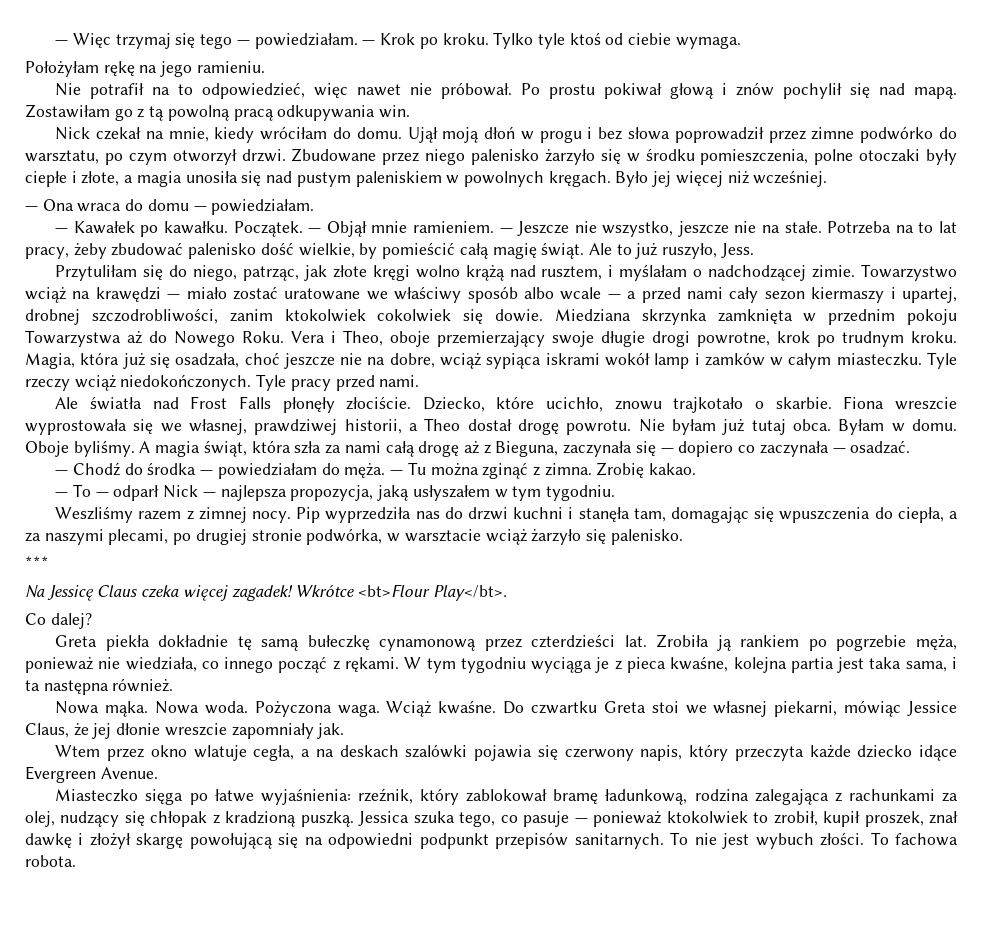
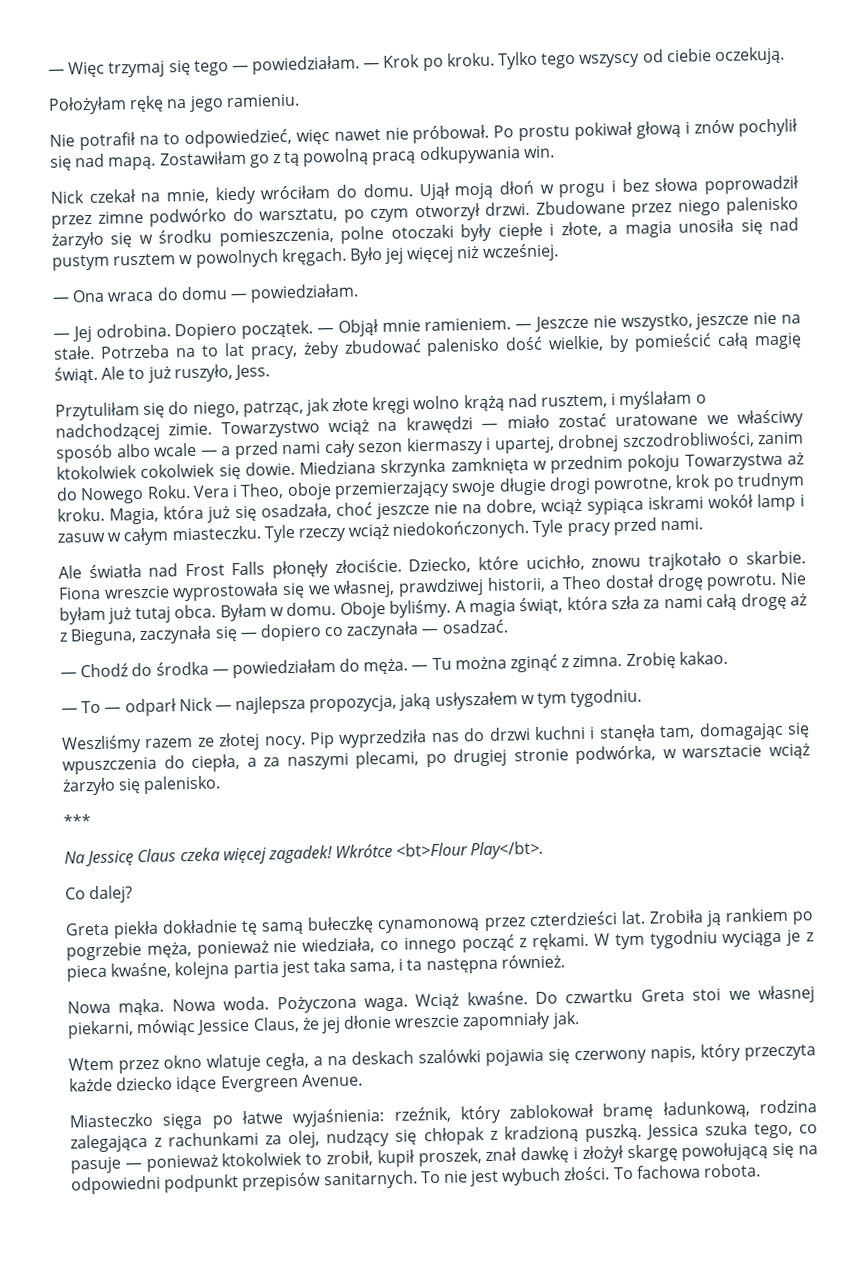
[537,32,601,49] tyle ktoś -> [541,52,641,69] tego wszyscy
[675,36,741,49] wymaga. -> [713,46,785,66] oczekują.
[355,171,442,187] paleniskiem -> [113,253,177,266] rusztem
[73,221,303,237] Kawałek po kawałku. Początek. -> [71,320,314,343] Jej odrobina. Dopiero początek.
[704,352,765,366] zamków -> [57,532,105,543] zasuw
[186,507,247,523] z zimnej -> [197,732,261,751] ze złotej

